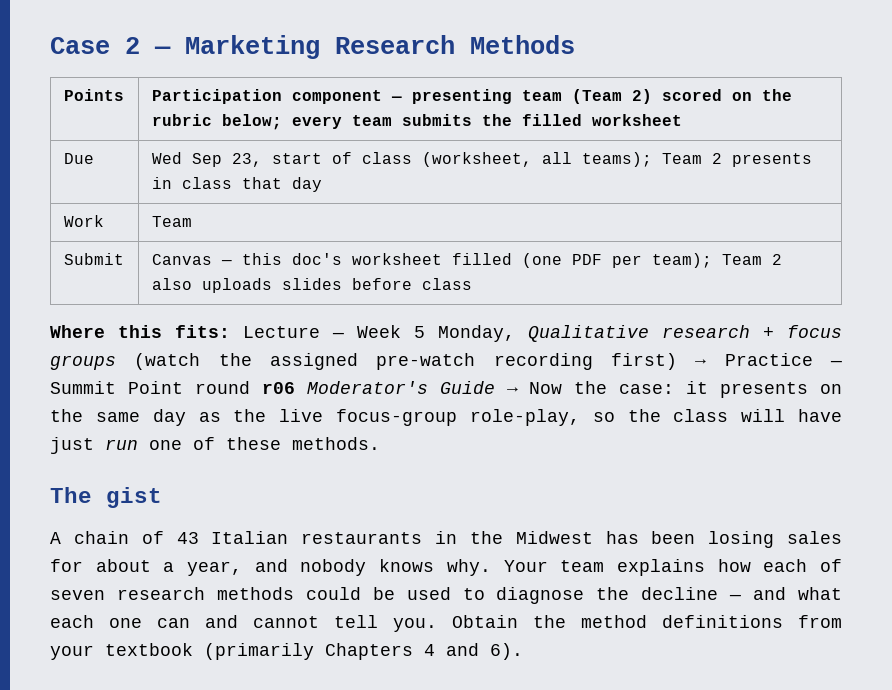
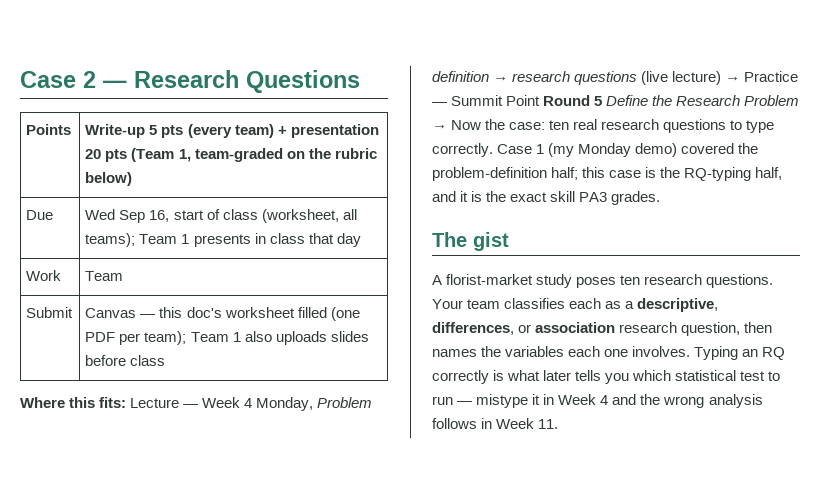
[185,35,575,59] [63,89,124,101] [151,89,792,104] [151,114,682,130] Marketing Research Methods // Points | Participation component — presenting team (Team 2) scored on the rubric below; every team submits the filled worksheet -> [134,70,360,93] [26,124,72,135] [85,124,379,138] [85,148,377,162] [85,172,133,186] Research Questions // Points | Write-up 5 pts (every team) + presentation 20 pts (Team 1, team-graded on the rubric below)
[231,153,262,167] 23, -> [149,210,170,222] 16,
[711,153,722,164] 2 -> [181,234,190,244] 1
[771,254,782,265] 2 -> [232,332,241,342] 1
[414,325,842,342] [50,353,677,370] 5 Monday, Qualitative research + focus groups (watch the assigned pre-watch recording first) -> [244,397,373,411] [432,71,722,85] 4 Monday, Problem definition → research questions (live lecture)
[194,381,842,398] [50,409,843,426] [50,437,380,454] [50,487,162,508] [50,531,843,548] [50,559,843,576] [50,587,842,604] [50,615,842,632] [50,643,523,660] round r06 Moderator's Guide → Now the case: it presents on the same day as the live focus-group role-play, so the class will have just run one of these methods. // The gist // A chain of 43 Italian restaurants in the Midwest has been losing sales for about a year, and nobody knows why. Your team explains how each of seven research methods could be used to diagnose the decline — and what each one can and cannot tell you. Obtain the method definitions from your textbook (primarily Chapters 4 and 6). -> [543,95,800,106] [432,119,775,133] [432,143,759,157] [432,167,783,181] [432,191,661,205] [432,232,509,251] [432,274,774,288] [432,298,719,312] [432,322,773,336] [432,346,786,360] [432,370,781,384] [432,394,763,408] [432,418,559,429] Round 5 Define the Research Problem → Now the case: ten real research questions to type correctly. Case 1 (my Monday demo) covered the problem-definition half; this case is the RQ-typing half, and it is the exact skill PA3 grades. // The gist // A florist-market study poses ten research questions. Your team classifies each as a descriptive, differences, or association research question, then names the variables each one involves. Typing an RQ correctly is what later tells you which statistical test to run — mistype it in Week 4 and the wrong analysis follows in Week 11.

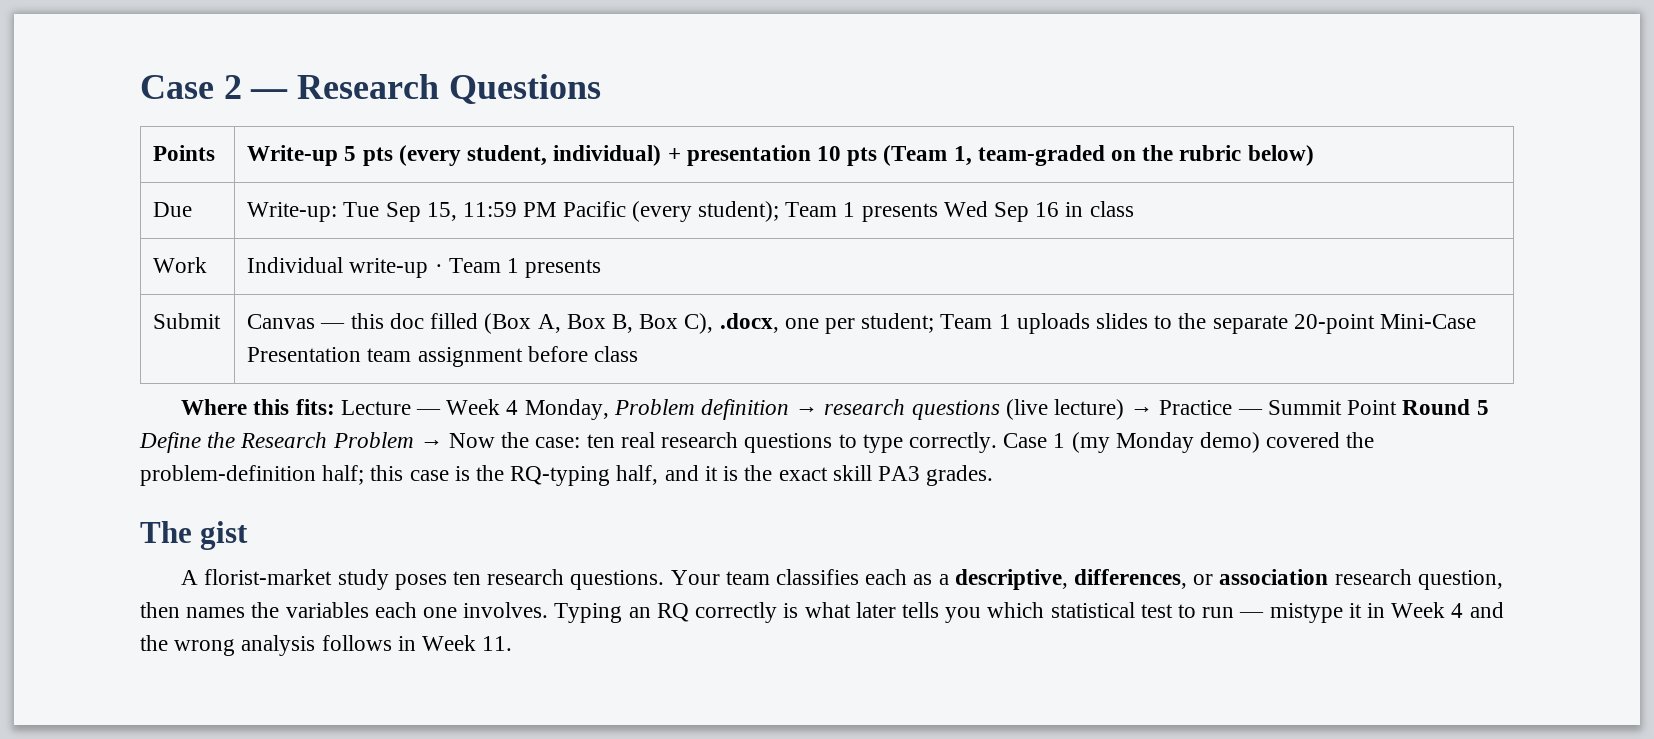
[234,124,274,138] team) -> [467,145,662,166] student, individual)
[85,149,102,159] 20 -> [816,146,841,161] 10
[85,209,357,223] [85,233,251,247] Wed Sep 16, start of class (worksheet, all teams); Team 1 presents -> [247,201,1060,222] Write-up: Tue Sep 15, 11:59 PM Pacific (every student); Team 1 presents Wed Sep 16
[308,233,361,247] that day -> (1134, 209) none
[85,271,124,281] Team -> [247,257,602,278] Individual write-up · Team 1 presents
[186,307,360,321] [85,331,272,345] doc's worksheet filled (one PDF per team); Team 1 also -> [389,313,1011,334] doc filled (Box A, Box B, Box C), .docx, one per student; Team 1
(369, 336) none -> [1154,313,1477,334] [247,347,523,367] to the separate 20-point Mini-Case Presentation team assignment

